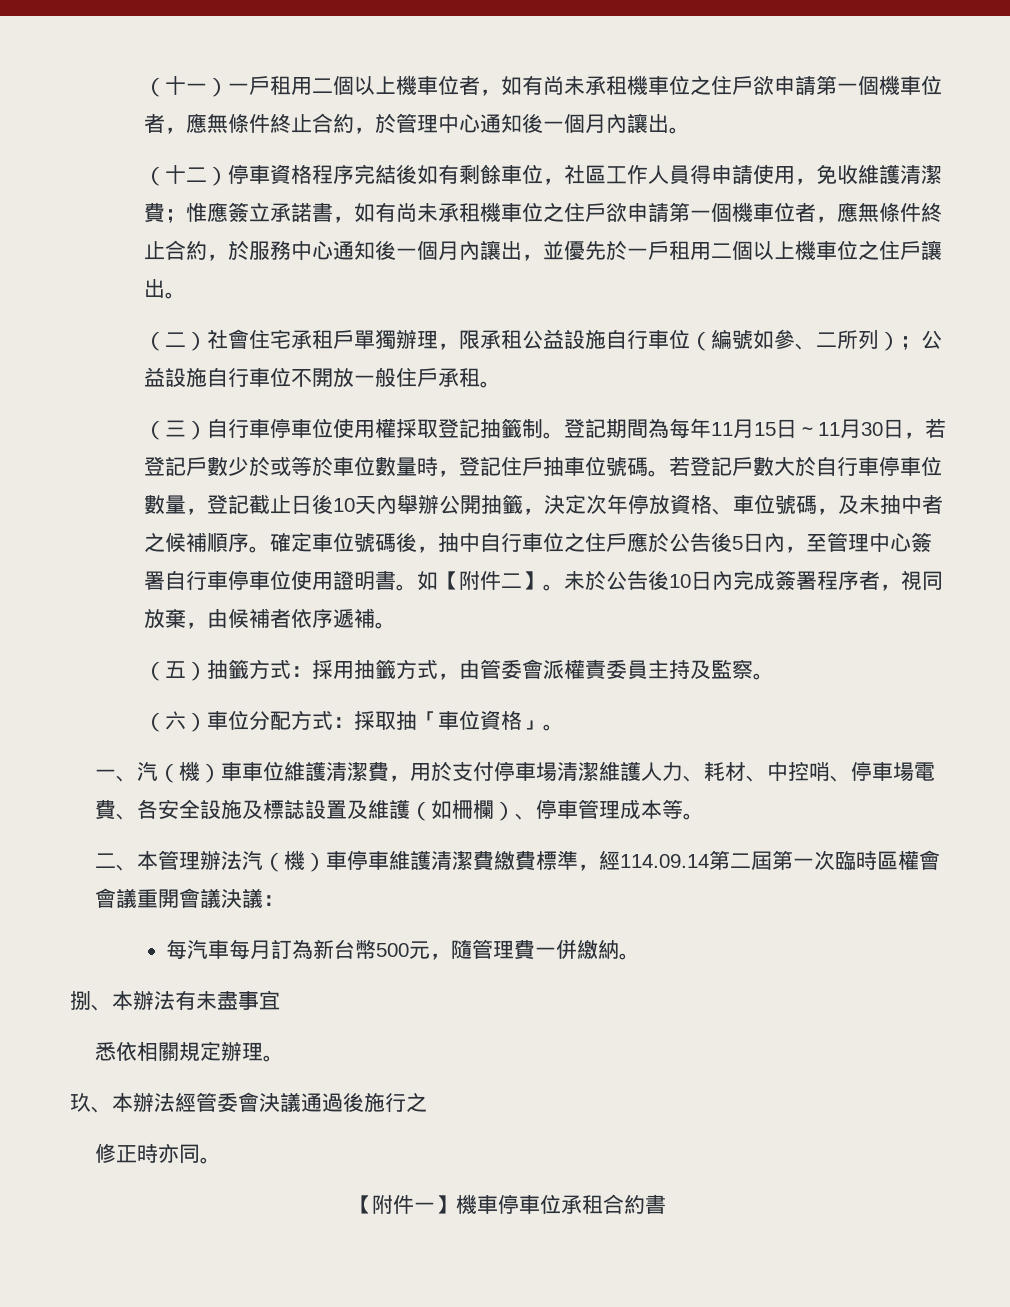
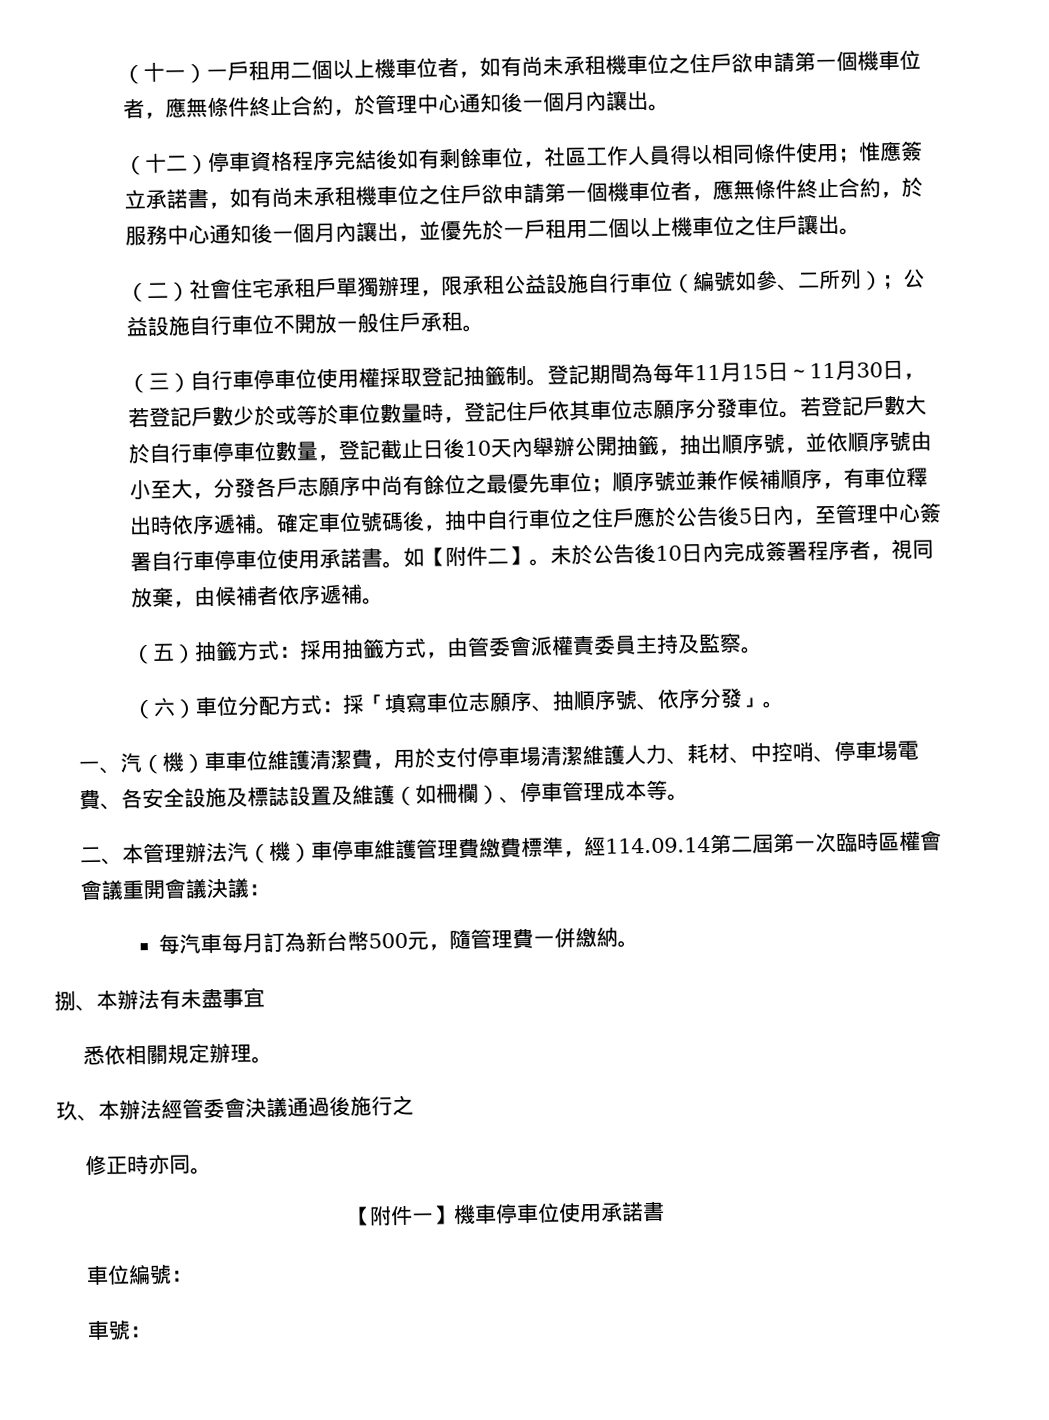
[710,164,942,185] [143,203,165,223] 申請使用，免收維護清潔費 -> [689,142,839,165] 以相同條件使用
[542,456,648,476] 抽車位號碼 -> [547,396,780,421] 依其車位志願序分發車位
[543,494,943,515] [143,532,249,552] 決定次年停放資格、車位號碼，及未抽中者之候補順序 -> [678,431,932,455] [128,466,928,500] [128,513,257,536] 抽出順序號，並依順序號由小至大，分發各戶志願序中尚有餘位之最優先車位；順序號並兼作候補順序，有車位釋出時依序遞補
[332,571,375,590] 證明 -> [318,548,362,569] 承諾
[374,710,522,730] 取抽「車位資格 -> [362,688,743,715] 「填寫車位志願序、抽順序號、依序分發
[430,851,473,870] 清潔 -> [415,838,459,859] 管理
[560,1194,666,1214] 承租合約書 -> [558,1200,665,1223] [85,1264,193,1286] [86,1320,152,1341] 使用承諾書 // 車位編號： // 車號：

